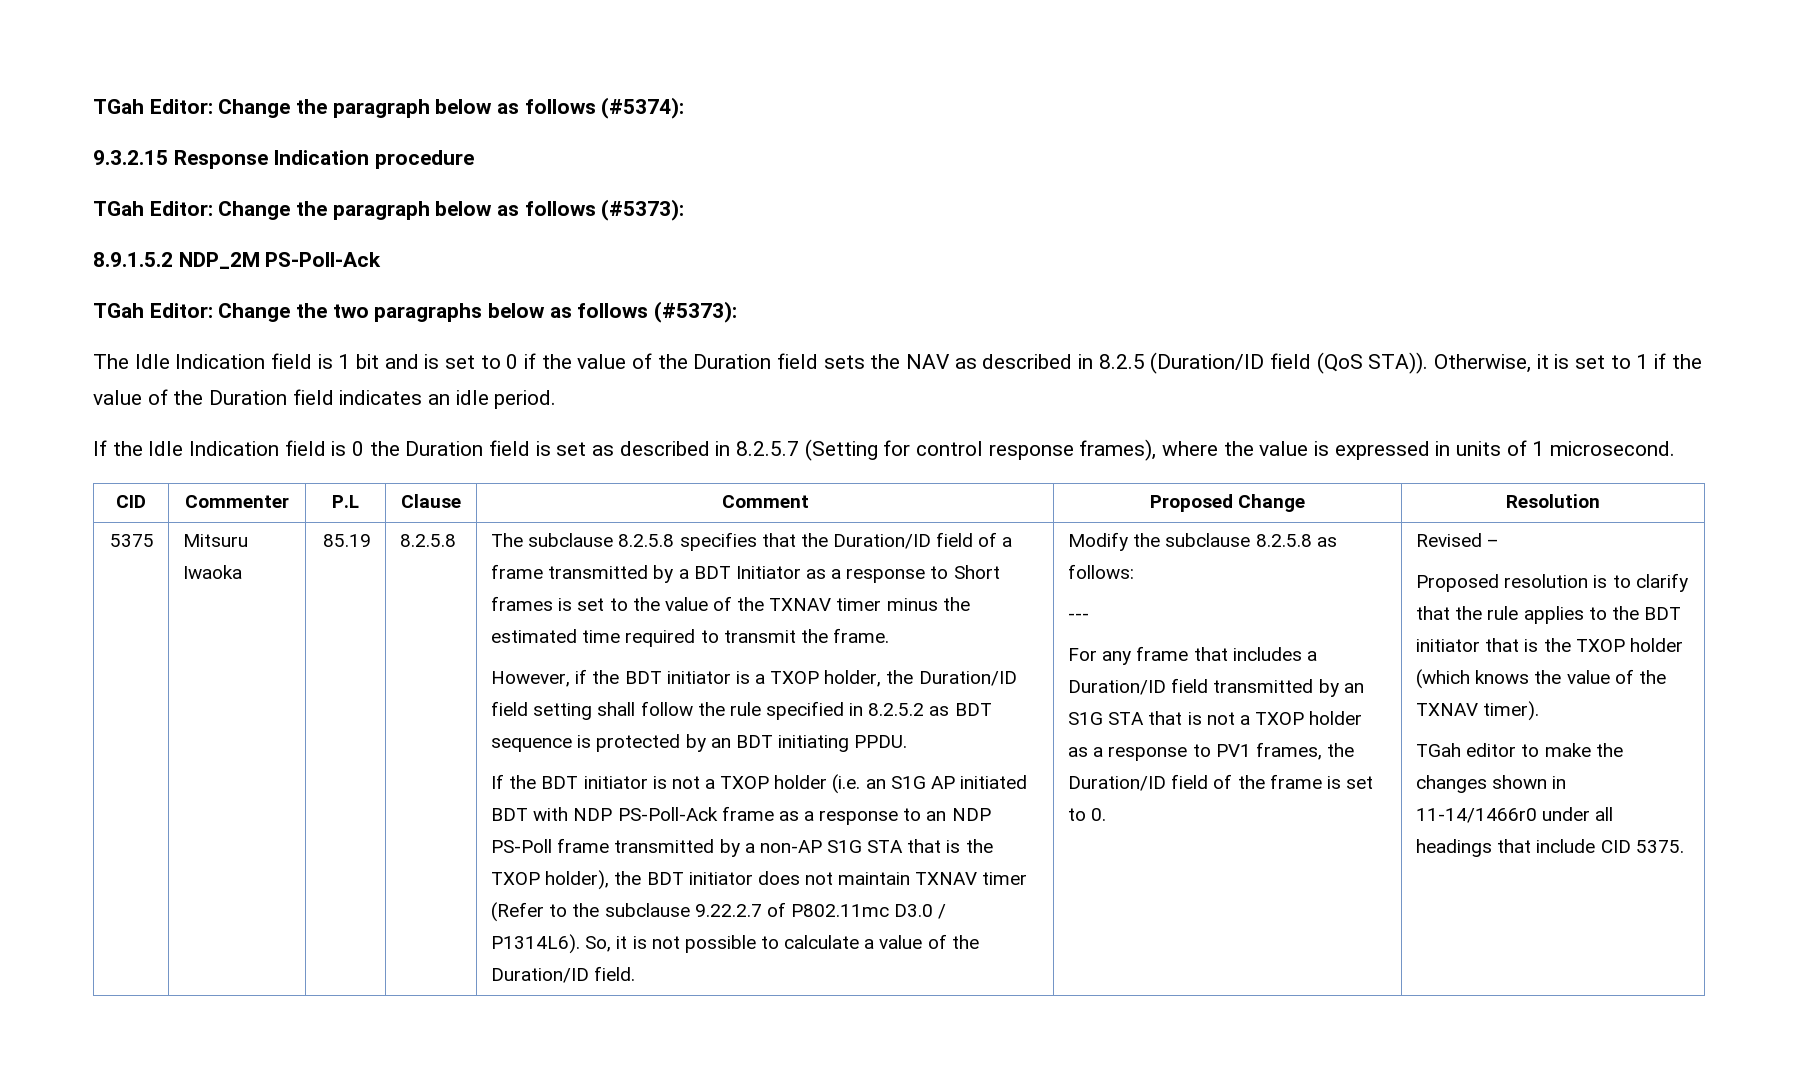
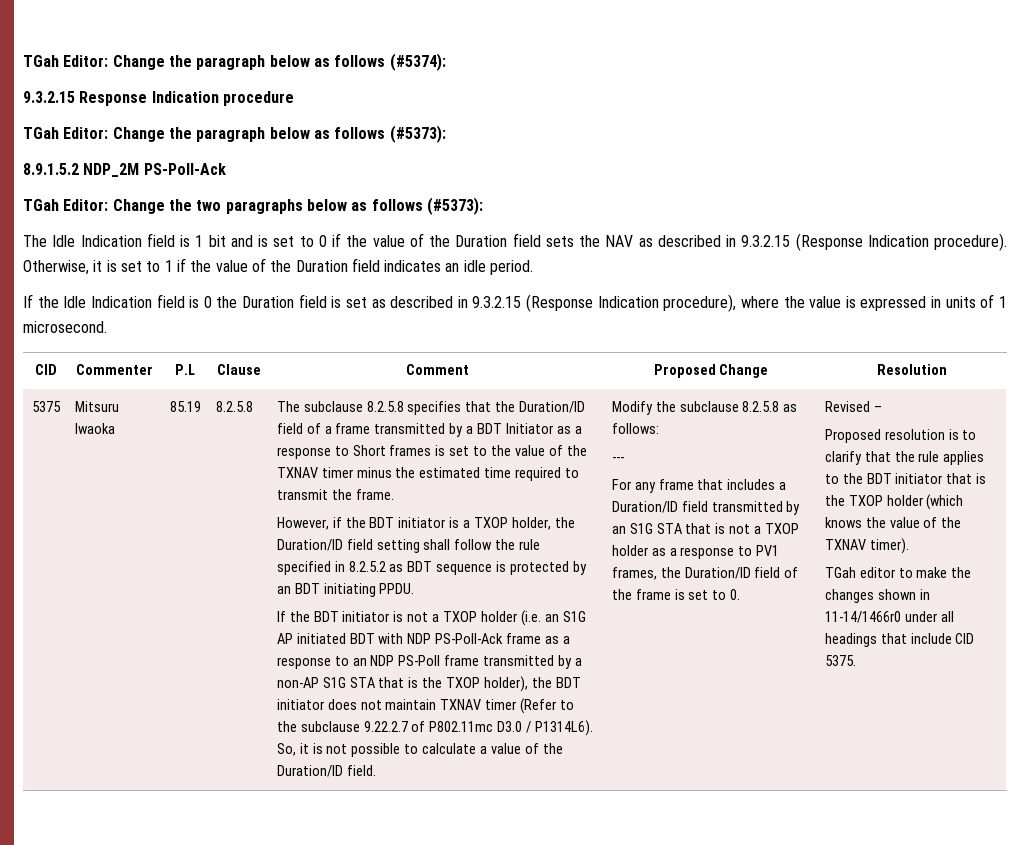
[1098,352,1429,374] 8.2.5 (Duration/ID field (QoS STA)). -> [741,233,1007,251] 9.3.2.15 (Response Indication procedure).
[736,439,1157,461] 8.2.5.7 (Setting for control response frames), -> [472,294,737,312] 9.3.2.15 (Response Indication procedure),

